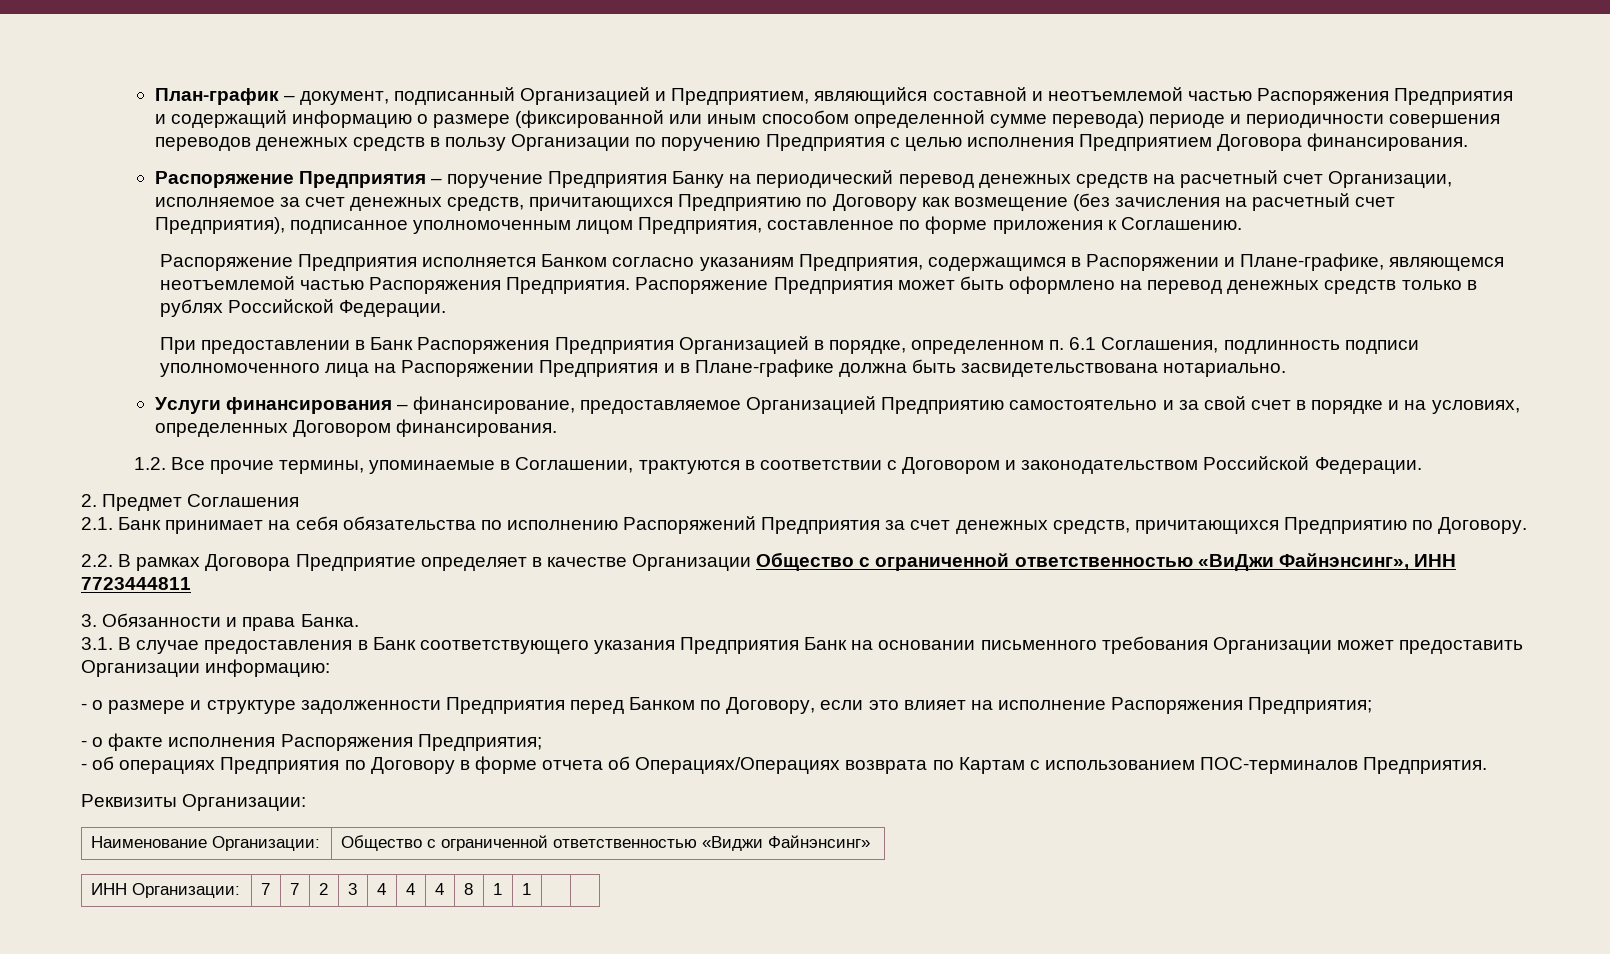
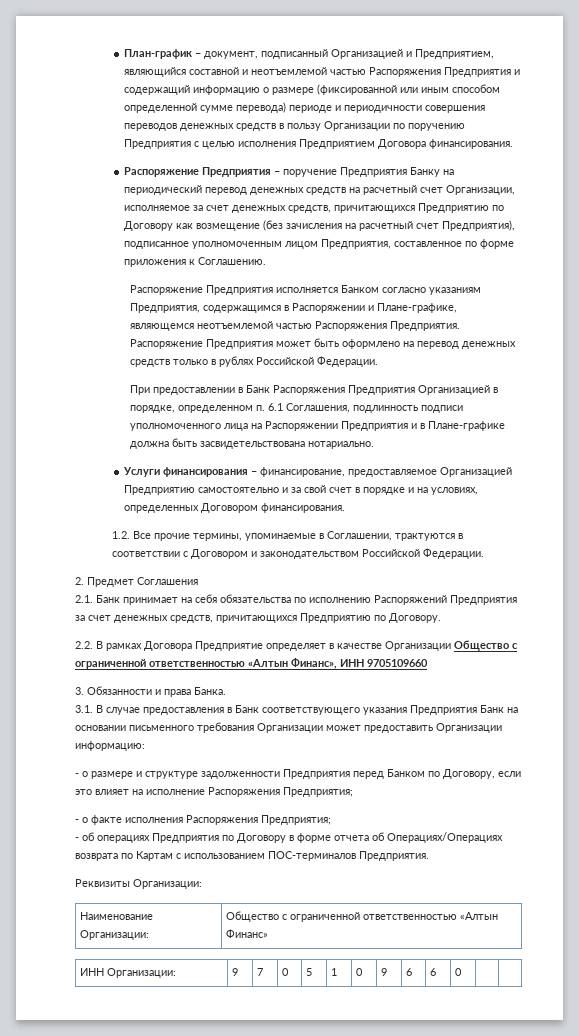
[1197,553,1456,571] [81,577,191,590] «ВиДжи Файнэнсинг», ИНН 7723444811 -> [248,658,428,669] «Алтын Финанс», ИНН 9705109660
[701,835,870,851] «Виджи Файнэнсинг» -> [460,912,499,920] [226,929,269,938] «Алтын Финанс»
[260,883,270,895] [289,883,299,895] [318,883,328,895] [347,883,357,895] [376,883,386,895] [405,883,415,895] [434,883,444,895] [463,883,473,895] [492,883,502,895] [521,883,531,895] 7 | 7 | 2 | 3 | 4 | 4 | 4 | 8 | 1 | 1 -> [232,968,239,976] [257,968,264,976] [282,968,290,976] [306,968,313,976] [331,968,338,976] [356,968,364,976] [381,968,388,976] [406,968,413,976] [430,968,437,976] [455,968,463,976] 9 | 7 | 0 | 5 | 1 | 0 | 9 | 6 | 6 | 0

